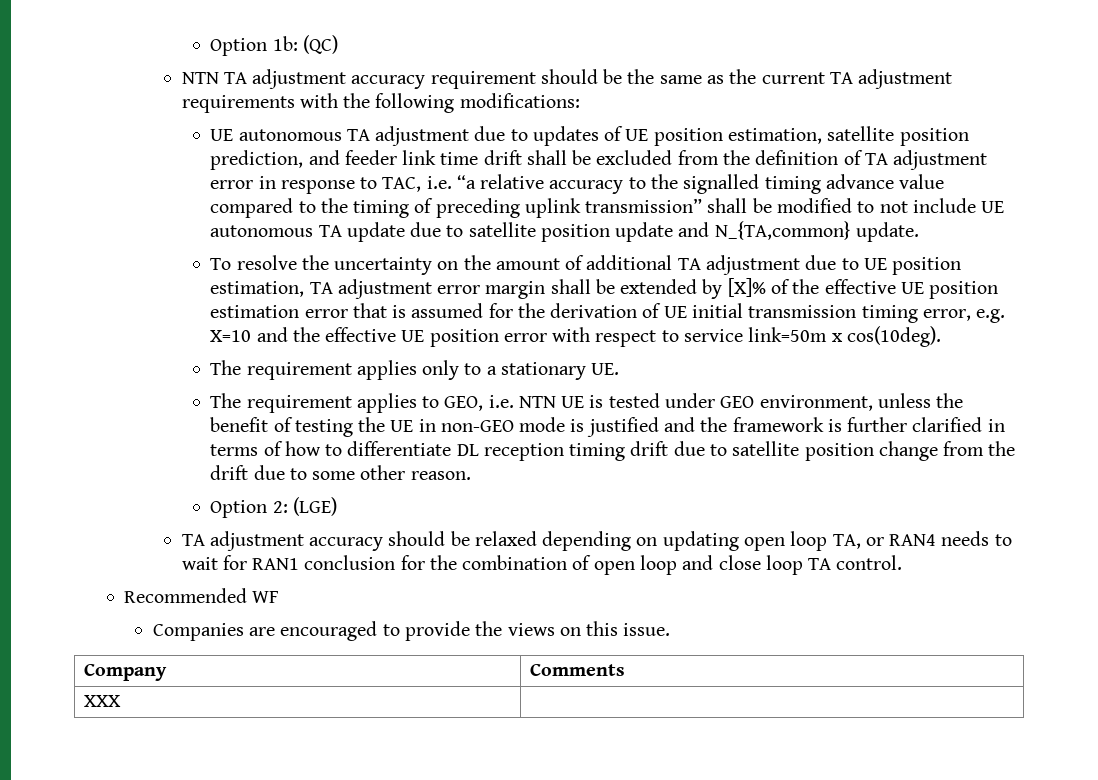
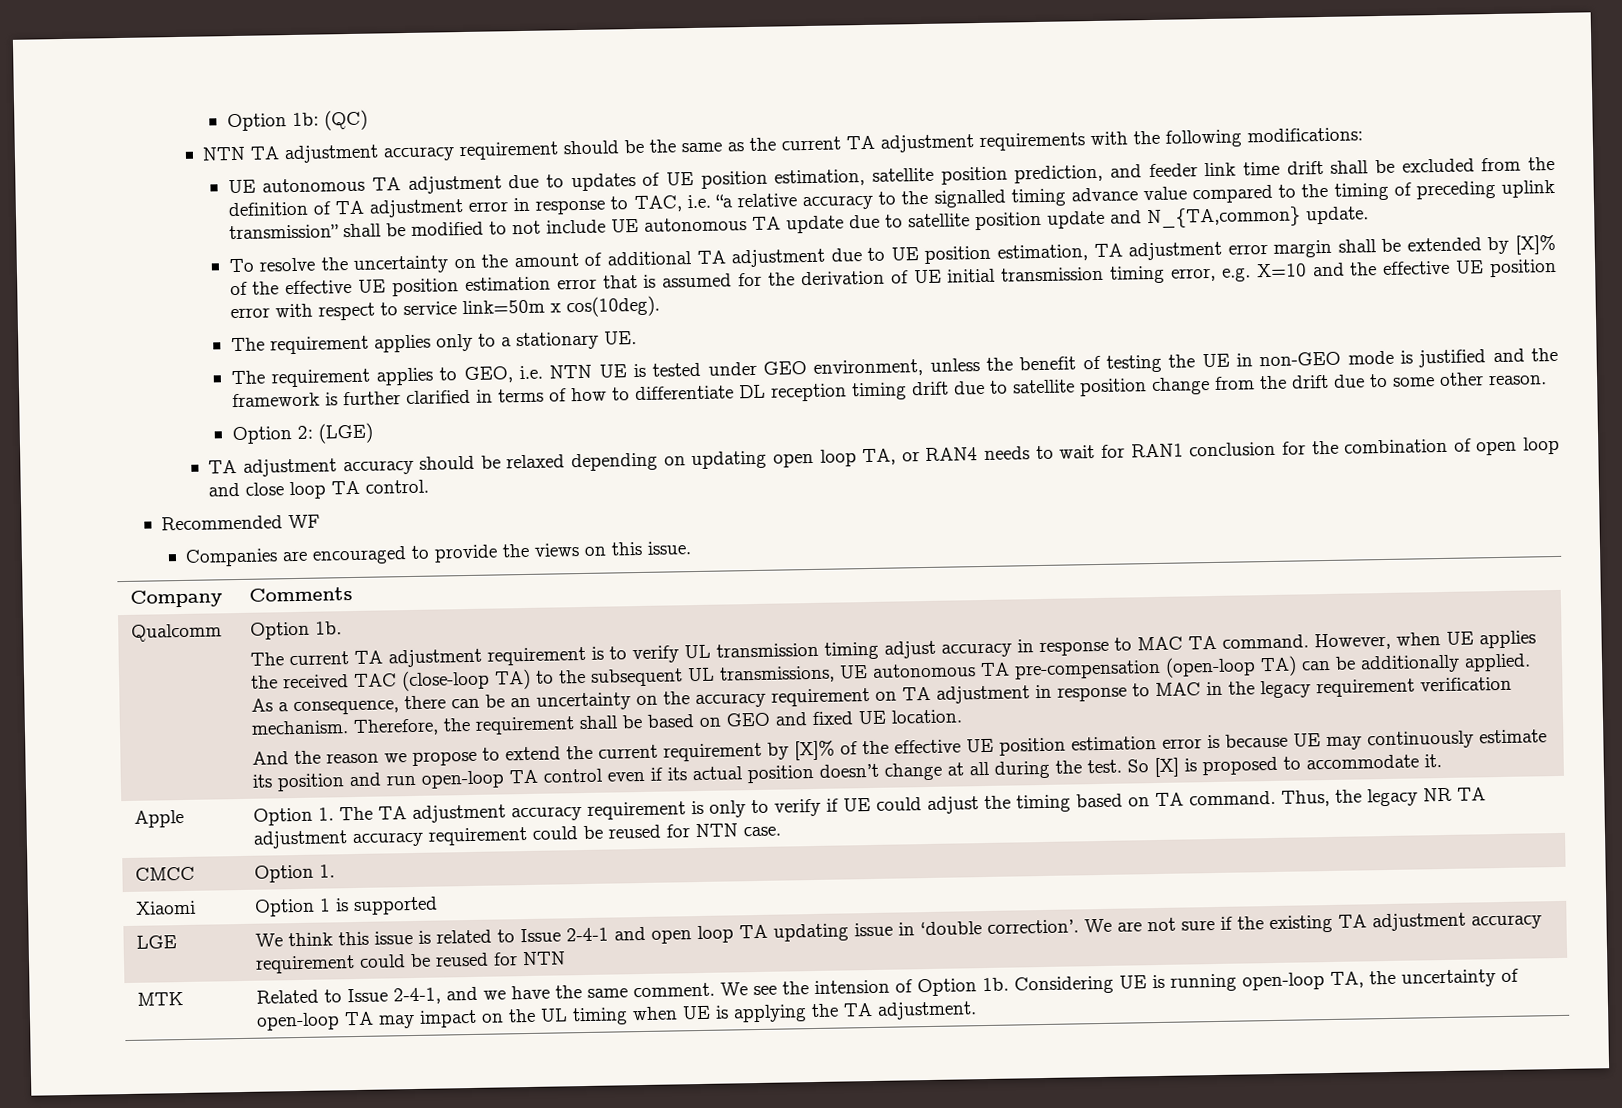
[84,695,122,707] XXX | -> [131,623,223,642] [250,621,343,640] [250,630,1537,668] [251,653,1532,692] [251,676,1513,716] [251,709,963,737] [252,729,1548,766] [252,754,1443,792] [134,809,185,828] [253,787,1487,826] [253,823,782,849] [135,866,196,881] [254,864,336,883] [135,900,197,915] [254,896,439,917] [136,935,178,949] [255,912,1543,947] [255,951,567,974] [137,991,185,1006] [256,968,1520,1005] [256,1001,978,1031] Qualcomm | Option 1b. // The current TA adjustment requirement is to verify UL transmission timing adjust accuracy in response to MAC TA command. However, when UE applies the received TAC (close-loop TA) to the subsequent UL transmissions, UE autonomous TA pre-compensation (open-loop TA) can be additionally applied. As a consequence, there can be an uncertainty on the accuracy requirement on TA adjustment in response to MAC in the legacy requirement verification mechanism. Therefore, the requirement shall be based on GEO and fixed UE location. // And the reason we propose to extend the current requirement by [X]% of the effective UE position estimation error is because UE may continuously estimate its position and run open-loop TA control even if its actual position doesn’t change at all during the test. So [X] is proposed to accommodate it. // Apple | Option 1. The TA adjustment accuracy requirement is only to verify if UE could adjust the timing based on TA command. Thus, the legacy NR TA adjustment accuracy requirement could be reused for NTN case. // CMCC | Option 1. // Xiaomi | Option 1 is supported // LGE | We think this issue is related to Issue 2-4-1 and open loop TA updating issue in ‘double correction’. We are not sure if the existing TA adjustment accuracy requirement could be reused for NTN // MTK | Related to Issue 2-4-1, and we have the same comment. We see the intension of Option 1b. Considering UE is running open-loop TA, the uncertainty of open-loop TA may impact on the UL timing when UE is applying the TA adjustment.

